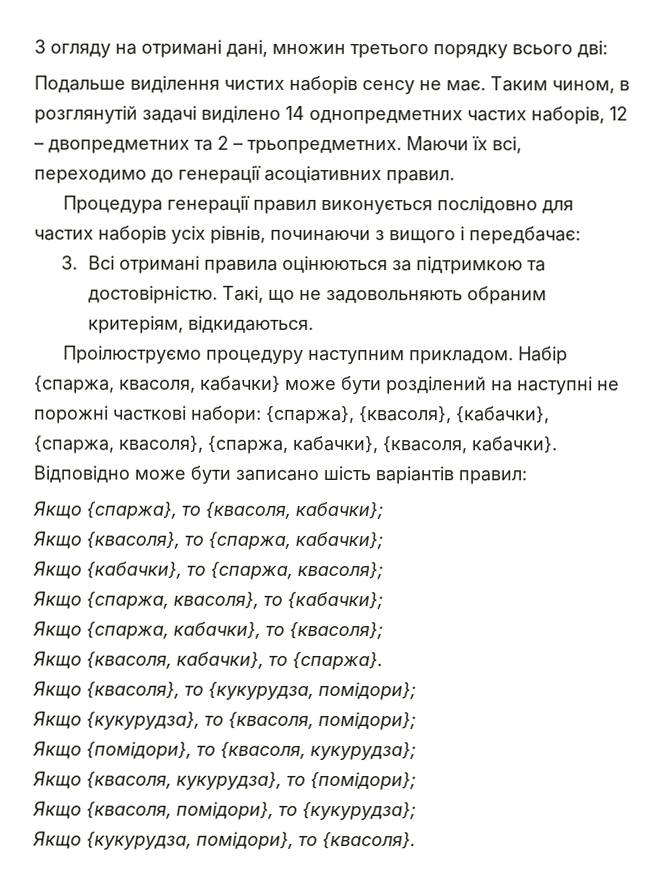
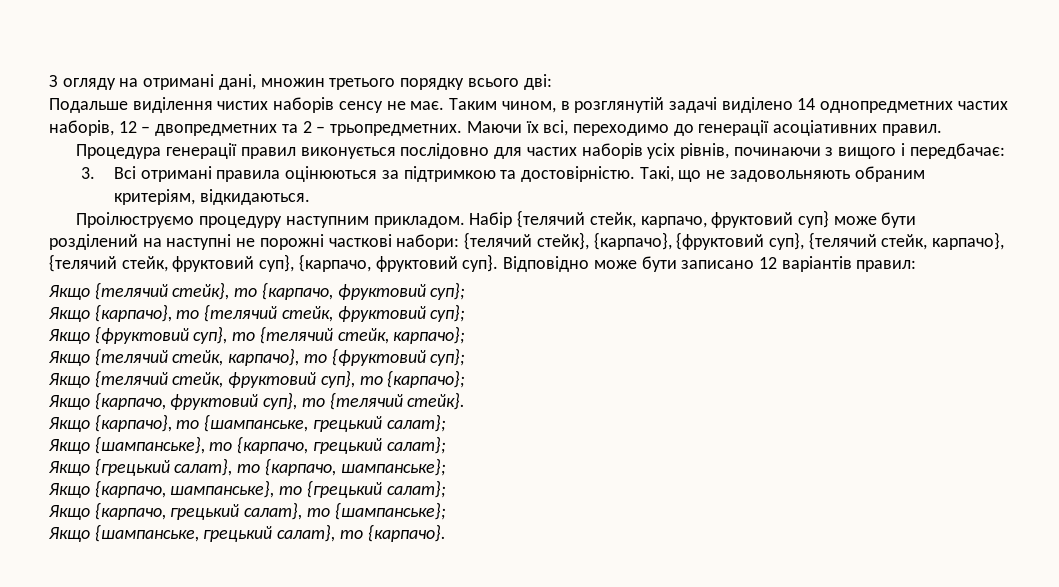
[34,375,281,394] {спаржа, квасоля, кабачки} -> [517,210,829,228] {телячий стейк, карпачо, фруктовий суп}
[266,405,550,425] [33,435,558,454] {спаржа}, {квасоля}, {кабачки}, {спаржа, квасоля}, {спаржа, кабачки}, {квасоля, кабачки}. -> [464,232,1005,250] [49,254,499,272] {телячий стейк}, {карпачо}, {фруктовий суп}, {телячий стейк, карпачо}, {телячий стейк, фруктовий суп}, {карпачо, фруктовий суп}.
[323,465,371,481] шість -> [758,257,777,269] 12
[86,501,383,520] [32,531,383,550] [32,561,383,580] [32,591,383,610] [32,621,383,640] [32,651,383,671] [32,681,416,701] [32,711,416,731] [32,741,416,761] [32,771,416,791] [32,801,416,821] [32,831,416,850] {спаржа}, то {квасоля, кабачки}; // Якщо {квасоля}, то {спаржа, кабачки}; // Якщо {кабачки}, то {спаржа, квасоля}; // Якщо {спаржа, квасоля}, то {кабачки}; // Якщо {спаржа, кабачки}, то {квасоля}; // Якщо {квасоля, кабачки}, то {спаржа}. // Якщо {квасоля}, то {кукурудза, помідори}; // Якщо {кукурудза}, то {квасоля, помідори}; // Якщо {помідори}, то {квасоля, кукурудза}; // Якщо {квасоля, кукурудза}, то {помідори}; // Якщо {квасоля, помідори}, то {кукурудза}; // Якщо {кукурудза, помідори}, то {квасоля}. -> [94,282,466,300] [48,304,466,322] [48,326,466,344] [48,348,466,366] [48,370,466,388] [48,392,466,410] [48,414,446,432] [48,436,446,454] [48,458,446,476] [48,480,446,498] [48,502,446,520] [48,524,446,542] {телячий стейк}, то {карпачо, фруктовий суп}; // Якщо {карпачо}, то {телячий стейк, фруктовий суп}; // Якщо {фруктовий суп}, то {телячий стейк, карпачо}; // Якщо {телячий стейк, карпачо}, то {фруктовий суп}; // Якщо {телячий стейк, фруктовий суп}, то {карпачо}; // Якщо {карпачо, фруктовий суп}, то {телячий стейк}. // Якщо {карпачо}, то {шампанське, грецький салат}; // Якщо {шампанське}, то {карпачо, грецький салат}; // Якщо {грецький салат}, то {карпачо, шампанське}; // Якщо {карпачо, шампанське}, то {грецький салат}; // Якщо {карпачо, грецький салат}, то {шампанське}; // Якщо {шампанське, грецький салат}, то {карпачо}.

